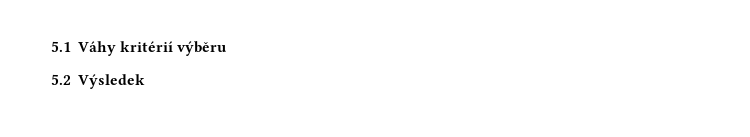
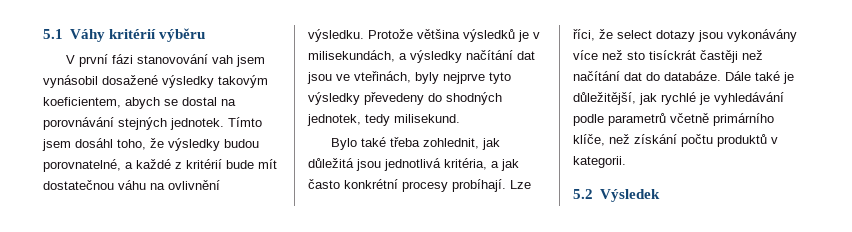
(227, 48) none -> [65,54,265,67] [43,75,268,88] [43,97,236,109] [43,117,262,130] [42,138,259,151] [43,159,277,172] [43,180,220,190] [308,29,540,42] [308,50,535,63] [307,71,511,84] [308,92,502,105] [307,114,460,126] [330,137,500,150] [308,158,519,171] [308,179,531,192] [573,29,797,42] [573,50,763,63] [573,71,794,84] [573,92,784,105] [573,113,774,126] [573,134,778,147] [573,156,626,168] // V první fázi stanovování vah jsem vynásobil dosažené výsledky takovým koeficientem, abych se dostal na porovnávání stejných jednotek. Tímto jsem dosáhl toho, že výsledky budou porovnatelné, a každé z kritérií bude mít dostatečnou váhu na ovlivnění výsledku. Protože většina výsledků je v milisekundách, a výsledky načítání dat jsou ve vteřinách, byly nejprve tyto výsledky převedeny do shodných jednotek, tedy milisekund. // Bylo také třeba zohlednit, jak důležitá jsou jednotlivá kritéria, a jak často konkrétní procesy probíhají. Lze říci, že select dotazy jsou vykonávány více než sto tisíckrát častěji než načítání dat do databáze. Dále také je důležitější, jak rychlé je vyhledávání podle parametrů včetně primárního klíče, než získání počtu produktů v kategorii.

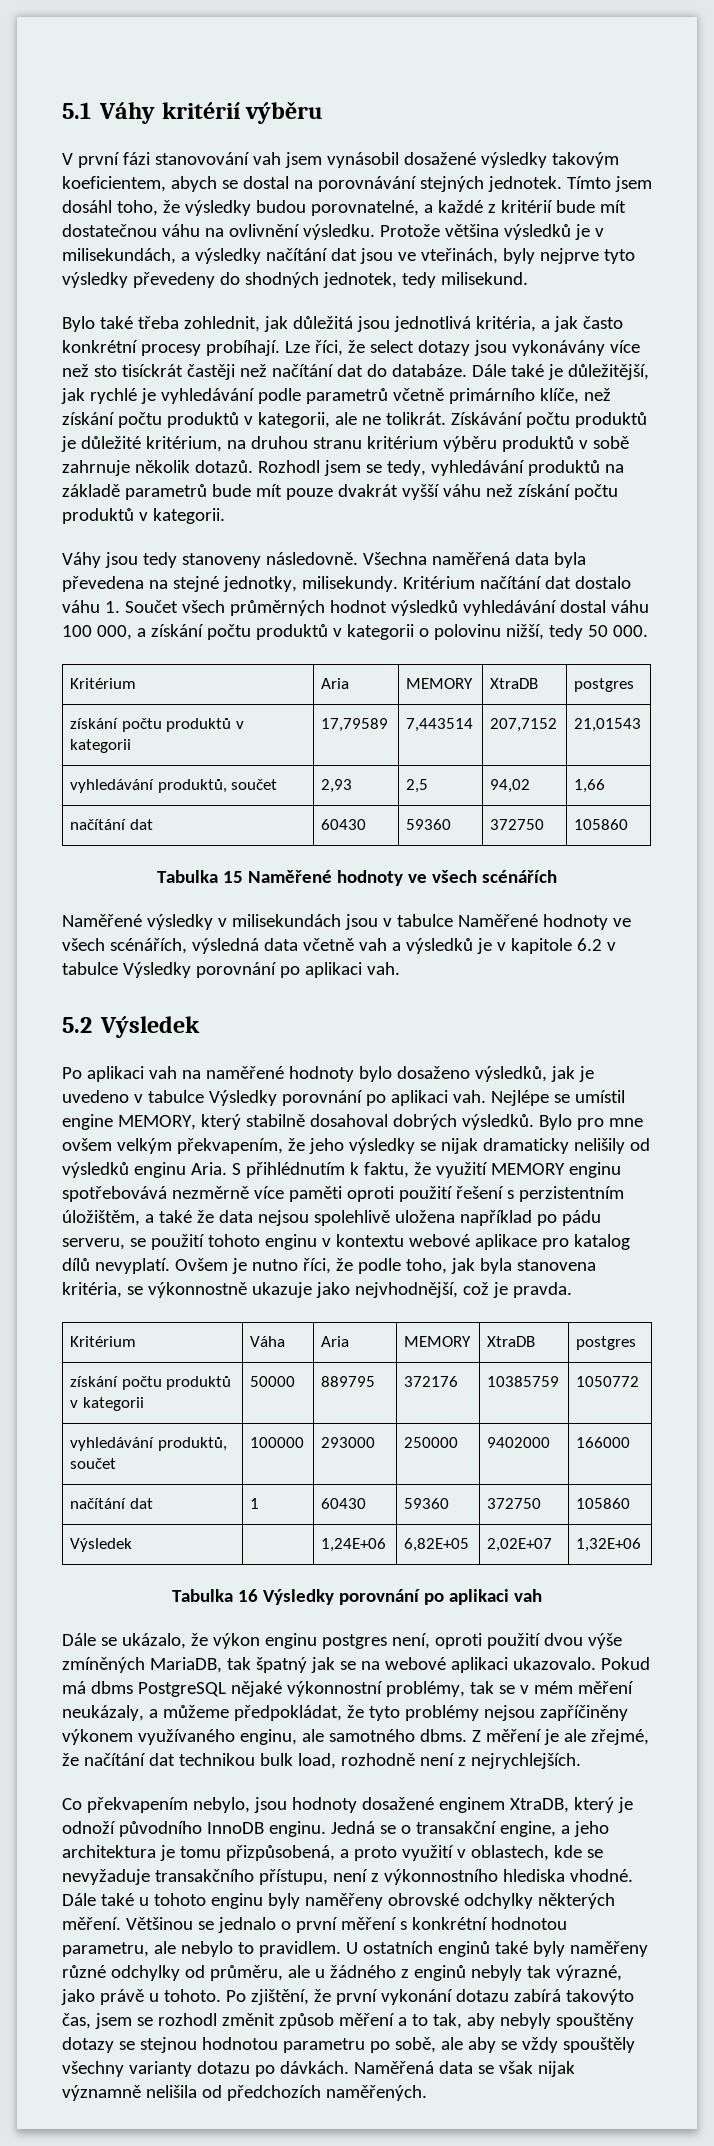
[573,156,626,168] [573,189,660,202] kategorii. // 5.2 Výsledek -> [257,412,647,428] [61,436,629,452] [62,460,624,476] [62,484,618,500] [62,508,225,524] [62,552,586,568] [62,576,631,592] [62,600,649,616] [62,624,648,640] [70,678,137,689] [321,678,350,689] [406,678,474,689] [490,678,539,689] [574,678,635,692] [70,718,244,732] [70,739,132,753] [321,718,389,732] [406,718,474,732] [490,718,558,732] [574,718,642,732] [70,779,278,793] [321,779,353,793] [406,779,429,793] [490,779,531,793] [574,779,606,793] [70,819,153,830] [321,819,367,830] [406,819,452,830] [490,819,545,830] [574,819,629,830] [157,870,557,886] [62,914,631,930] [62,938,616,954] [62,962,400,978] [62,1016,201,1038] [62,1066,594,1082] [62,1090,625,1106] [62,1114,643,1130] [62,1138,650,1154] [62,1162,621,1178] [62,1186,624,1202] [62,1210,601,1226] [62,1234,630,1250] [62,1258,596,1274] [62,1282,572,1298] [70,1336,137,1347] [250,1336,286,1347] [321,1336,350,1347] [404,1336,472,1347] [487,1336,536,1347] [576,1336,637,1350] [70,1376,232,1390] [70,1397,144,1411] [250,1376,296,1387] [321,1376,376,1387] [404,1376,459,1387] [487,1376,560,1387] [576,1376,640,1387] [70,1437,227,1451] [70,1458,117,1469] [250,1437,305,1448] [321,1437,376,1448] [404,1437,459,1448] [487,1437,551,1448] [576,1437,631,1448] [70,1498,153,1509] [250,1498,260,1509] [321,1498,367,1509] [404,1498,450,1509] [487,1498,542,1509] [576,1498,631,1509] [70,1538,133,1552] [321,1538,387,1552] [404,1538,470,1552] [487,1538,553,1552] [576,1538,642,1552] [172,1589,542,1605] [62,1633,622,1649] [62,1657,650,1673] [62,1681,634,1697] [62,1705,628,1721] [62,1729,649,1745] [62,1753,581,1769] [62,1797,633,1813] [62,1821,609,1837] [62,1845,603,1861] [62,1869,633,1885] [62,1893,615,1909] [62,1917,567,1933] [62,1941,648,1957] [62,1965,622,1981] [61,1989,634,2005] [62,2013,634,2029] [62,2037,635,2053] [62,2061,575,2077] [62,2085,427,2101] kategorii, ale ne tolikrát. Získávání počtu produktů je důležité kritérium, na druhou stranu kritérium výběru produktů v sobě zahrnuje několik dotazů. Rozhodl jsem se tedy, vyhledávání produktů na základě parametrů bude mít pouze dvakrát vyšší váhu než získání počtu produktů v kategorii. // Váhy jsou tedy stanoveny následovně. Všechna naměřená data byla převedena na stejné jednotky, milisekundy. Kritérium načítání dat dostalo váhu 1. Součet všech průměrných hodnot výsledků vyhledávání dostal váhu 100 000, a získání počtu produktů v kategorii o polovinu nižší, tedy 50 000. // Kritérium | Aria | MEMORY | XtraDB | postgres // získání počtu produktů v kategorii | 17,79589 | 7,443514 | 207,7152 | 21,01543 // vyhledávání produktů, součet | 2,93 | 2,5 | 94,02 | 1,66 // načítání dat | 60430 | 59360 | 372750 | 105860 // Tabulka 15 Naměřené hodnoty ve všech scénářích // Naměřené výsledky v milisekundách jsou v tabulce Naměřené hodnoty ve všech scénářích, výsledná data včetně vah a výsledků je v kapitole 6.2 v tabulce Výsledky porovnání po aplikaci vah. // 5.2 Výsledek // Po aplikaci vah na naměřené hodnoty bylo dosaženo výsledků, jak je uvedeno v tabulce Výsledky porovnání po aplikaci vah. Nejlépe se umístil engine MEMORY, který stabilně dosahoval dobrých výsledků. Bylo pro mne ovšem velkým překvapením, že jeho výsledky se nijak dramaticky nelišily od výsledků enginu Aria. S přihlédnutím k faktu, že využití MEMORY enginu spotřebovává nezměrně více paměti oproti použití řešení s perzistentním úložištěm, a také že data nejsou spolehlivě uložena například po pádu serveru, se použití tohoto enginu v kontextu webové aplikace pro katalog dílů nevyplatí. Ovšem je nutno říci, že podle toho, jak byla stanovena kritéria, se výkonnostně ukazuje jako nejvhodnější, což je pravda. // Kritérium | Váha | Aria | MEMORY | XtraDB | postgres // získání počtu produktů v kategorii | 50000 | 889795 | 372176 | 10385759 | 1050772 // vyhledávání produktů, součet | 100000 | 293000 | 250000 | 9402000 | 166000 // načítání dat | 1 | 60430 | 59360 | 372750 | 105860 // Výsledek | | 1,24E+06 | 6,82E+05 | 2,02E+07 | 1,32E+06 // Tabulka 16 Výsledky porovnání po aplikaci vah // Dále se ukázalo, že výkon enginu postgres není, oproti použití dvou výše zmíněných MariaDB, tak špatný jak se na webové aplikaci ukazovalo. Pokud má dbms PostgreSQL nějaké výkonnostní problémy, tak se v mém měření neukázaly, a můžeme předpokládat, že tyto problémy nejsou zapříčiněny výkonem využívaného enginu, ale samotného dbms. Z měření je ale zřejmé, že načítání dat technikou bulk load, rozhodně není z nejrychlejších. // Co překvapením nebylo, jsou hodnoty dosažené enginem XtraDB, který je odnoží původního InnoDB enginu. Jedná se o transakční engine, a jeho architektura je tomu přizpůsobená, a proto využití v oblastech, kde se nevyžaduje transakčního přístupu, není z výkonnostního hlediska vhodné. Dále také u tohoto enginu byly naměřeny obrovské odchylky některých měření. Většinou se jednalo o první měření s konkrétní hodnotou parametru, ale nebylo to pravidlem. U ostatních enginů také byly naměřeny různé odchylky od průměru, ale u žádného z enginů nebyly tak výrazné, jako právě u tohoto. Po zjištění, že první vykonání dotazu zabírá takovýto čas, jsem se rozhodl změnit způsob měření a to tak, aby nebyly spouštěny dotazy se stejnou hodnotou parametru po sobě, ale aby se vždy spouštěly všechny varianty dotazu po dávkách. Naměřená data se však nijak významně nelišila od předchozích naměřených.

